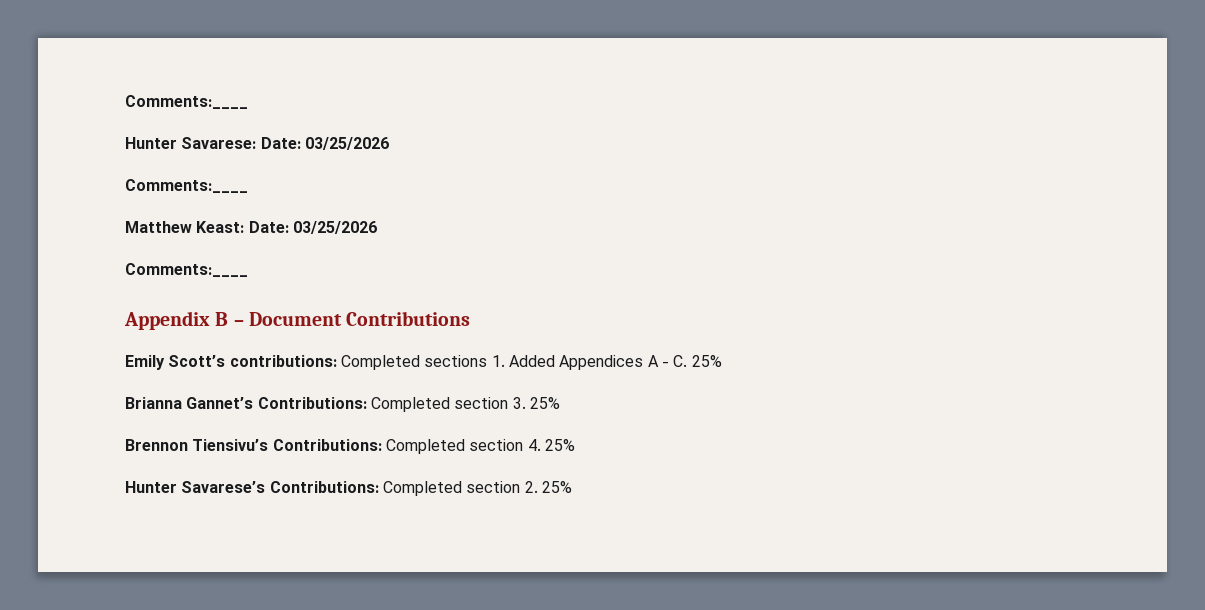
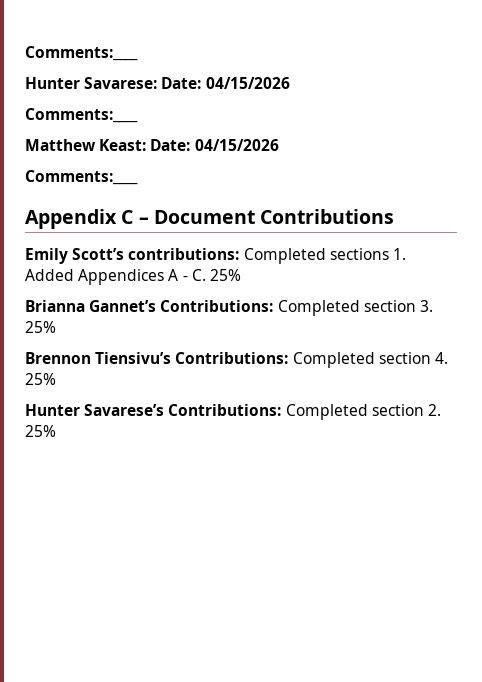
[304,137,389,150] 03/25/2026 -> [205,77,290,89] 04/15/2026
[292,221,377,234] 03/25/2026 -> [194,139,279,151] 04/15/2026
[215,312,229,326] B -> [121,210,134,224] C

